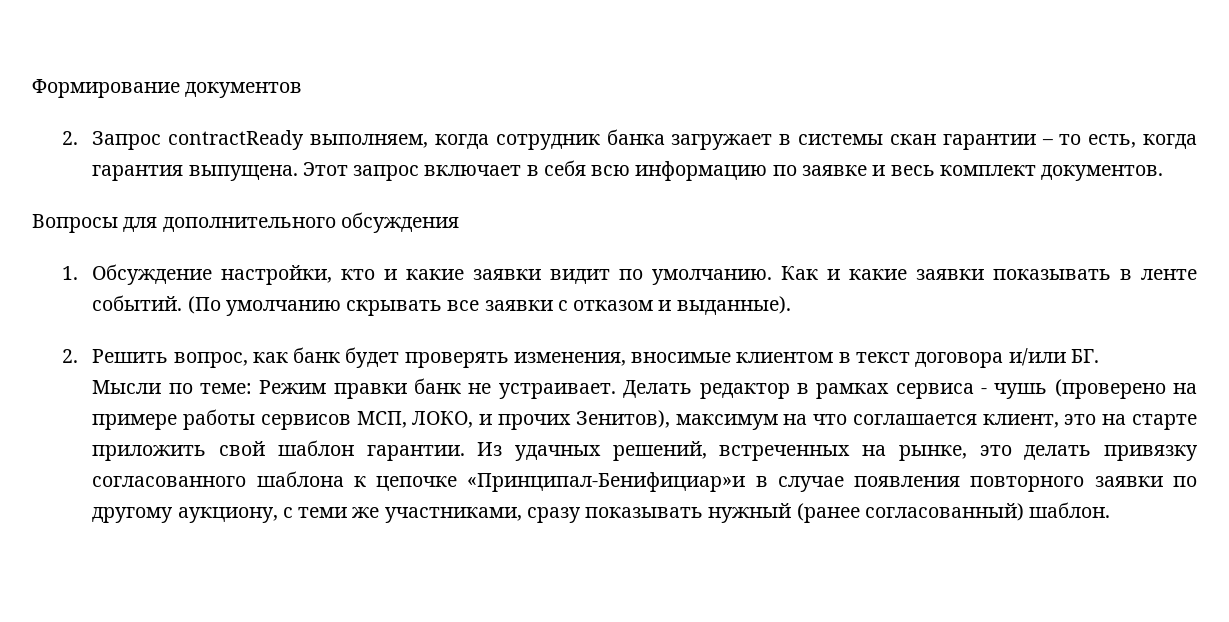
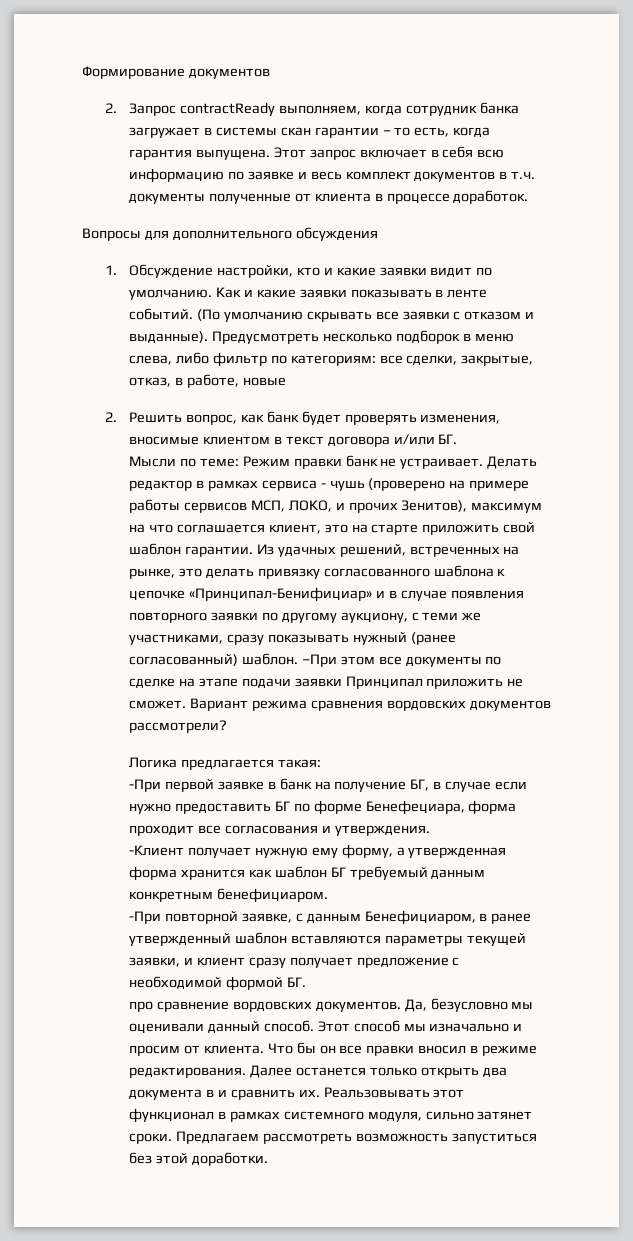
[1041,165,1164,181] документов. -> [414,171,536,182] [128,190,529,204] документов в т.ч. документы полученные от клиента в процессе доработок.
(791, 305) none -> [211,330,514,344] [128,352,534,366] [128,374,286,388] Предусмотреть несколько подборок в меню слева, либо фильтр по категориям: все сделки, закрытые, отказ, в работе, новые
[467,472,746,492] «Принципал-Бенифициар»и -> [188,587,385,601] «Принципал-Бенифициар» и
(1111, 510) none -> [301,654,502,667] [128,676,524,689] [128,698,551,711] [128,720,227,733] [128,757,321,770] [128,778,528,792] [128,800,517,814] [128,825,430,836] [128,844,507,858] [128,866,486,880] [128,888,328,902] [128,910,532,924] [128,932,526,946] [128,957,460,968] [128,976,306,990] [128,998,534,1012] [128,1020,523,1033] [128,1042,538,1056] [128,1065,507,1078] [128,1087,465,1100] [128,1108,533,1122] [128,1131,537,1144] [128,1152,268,1166] –При этом все документы по сделке на этапе подачи заявки Принципал приложить не сможет. Вариант режима сравнения вордовских документов рассмотрели? // Логика предлагается такая: // -При первой заявке в банк на получение БГ, в случае если нужно предоставить БГ по форме Бенефециара, форма проходит все согласования и утверждения. // -Клиент получает нужную ему форму, а утвержденная форма хранится как шаблон БГ требуемый данным конкретным бенефициаром. // -При повторной заявке, с данным Бенефициаром, в ранее утвержденный шаблон вставляются параметры текущей заявки, и клиент сразу получает предложение с необходимой формой БГ. // про сравнение вордовских документов. Да, безусловно мы оценивали данный способ. Этот способ мы изначально и просим от клиента. Что бы он все правки вносил в режиме редактирования. Далее останется только открыть два документа в и сравнить их. Реальзовывать этот функционал в рамках системного модуля, сильно затянет сроки. Предлагаем рассмотреть возможность запуститься без этой доработки.

